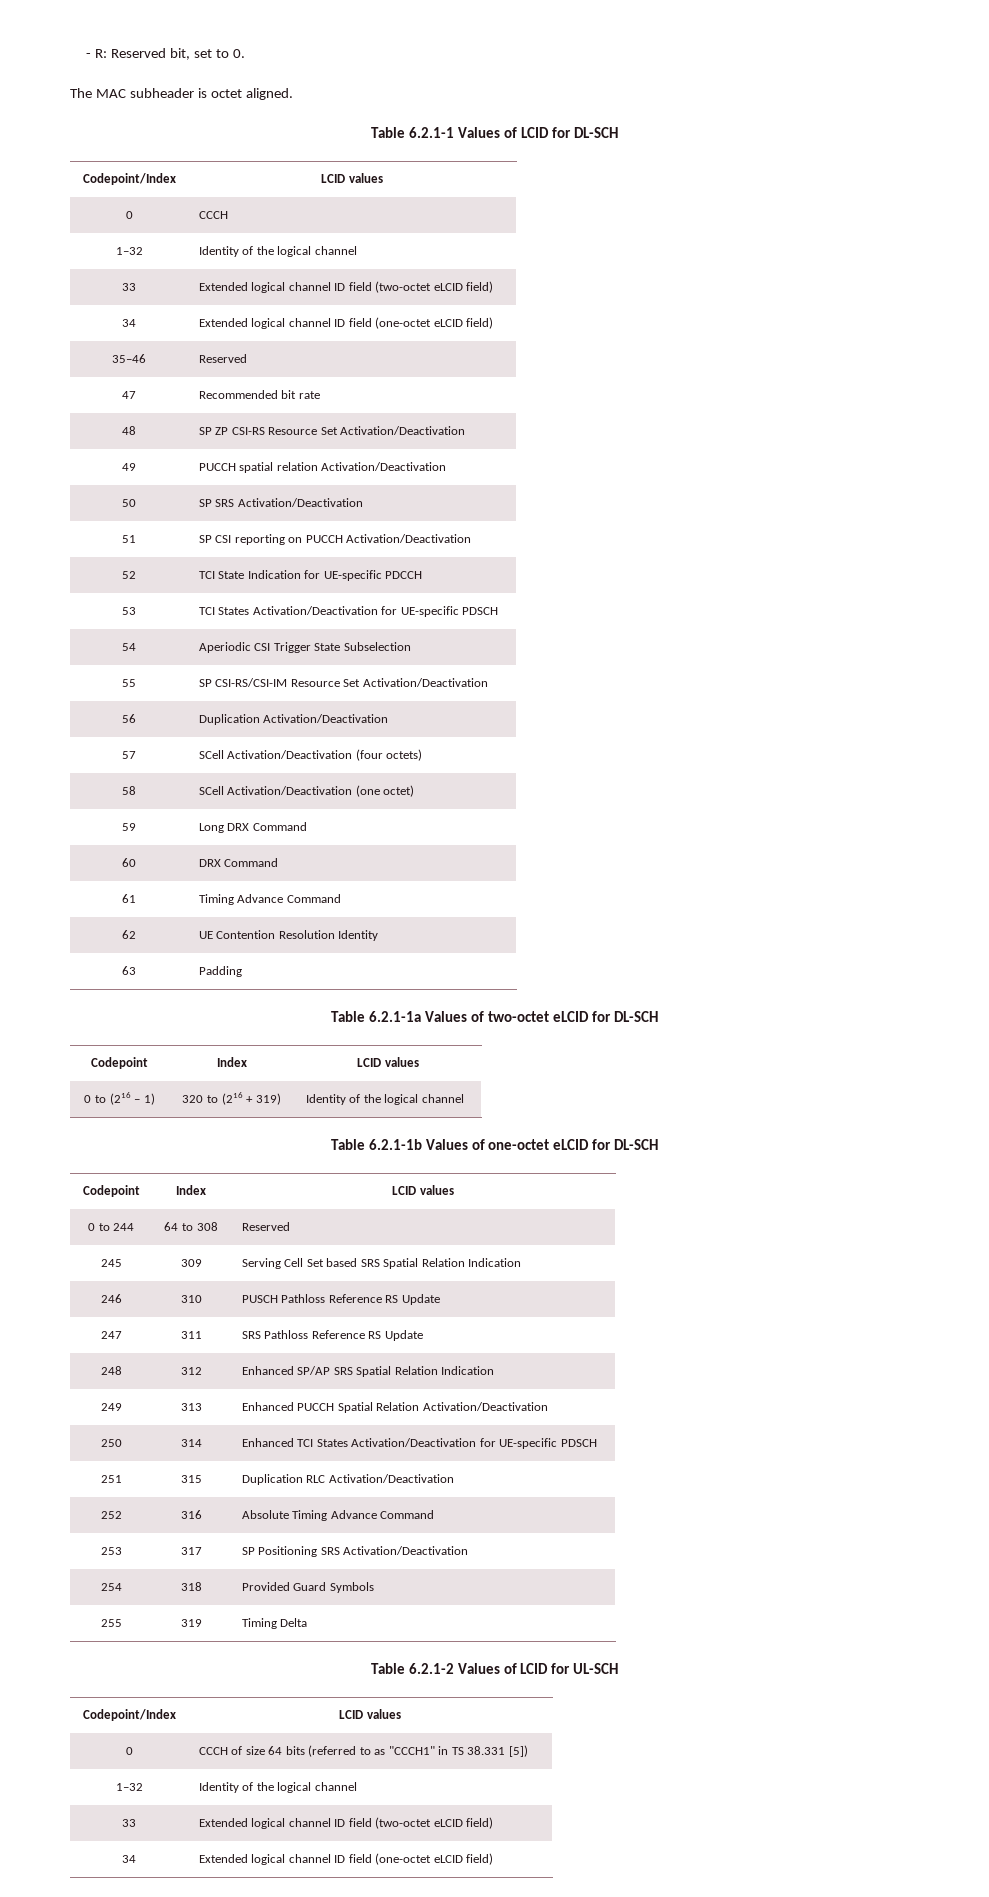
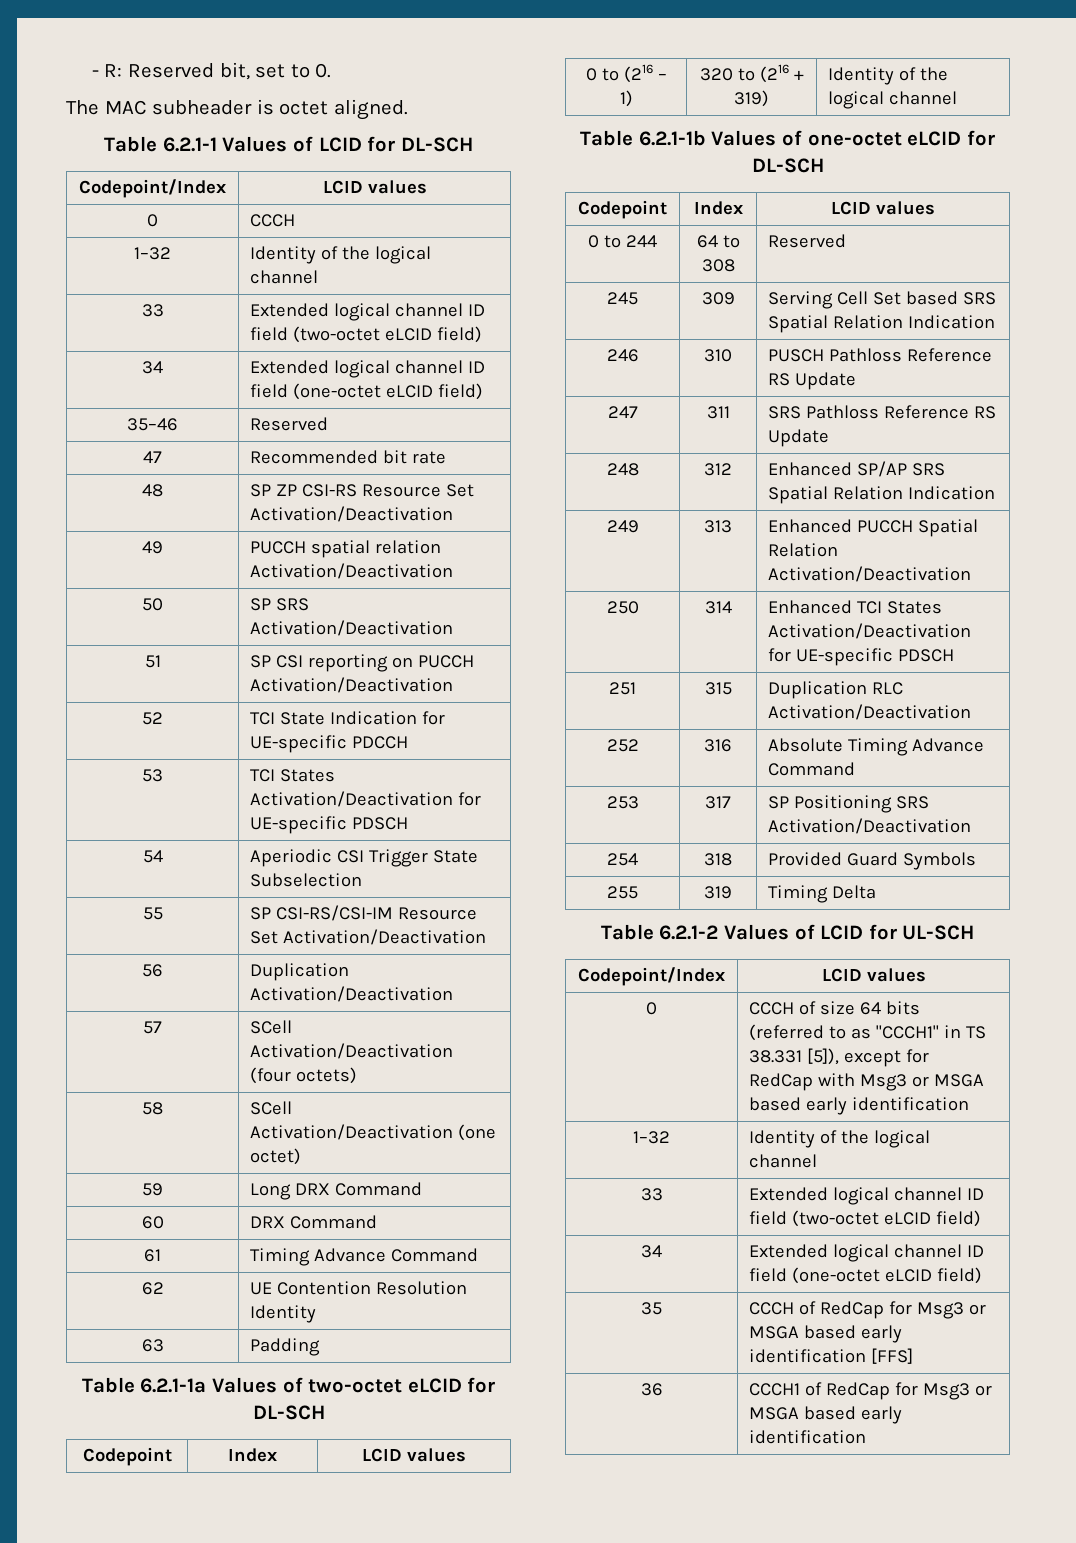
[508,1745,528,1757] [5]) -> [807,1048,930,1067] [749,1073,985,1091] [749,1097,970,1115] [5]), except for RedCap with Msg3 or MSGA based early identification
(494, 1859) none -> [641,1302,662,1315] [749,1301,987,1319] [749,1325,903,1343] [749,1348,914,1364] [640,1383,663,1396] [749,1382,993,1400] [749,1406,903,1424] [749,1430,867,1444] // 35 | CCCH of RedCap for Msg3 or MSGA based early identification [FFS] // 36 | CCCH1 of RedCap for Msg3 or MSGA based early identification

